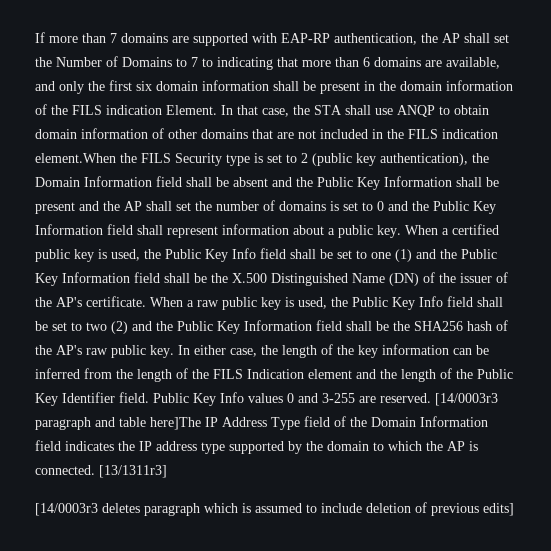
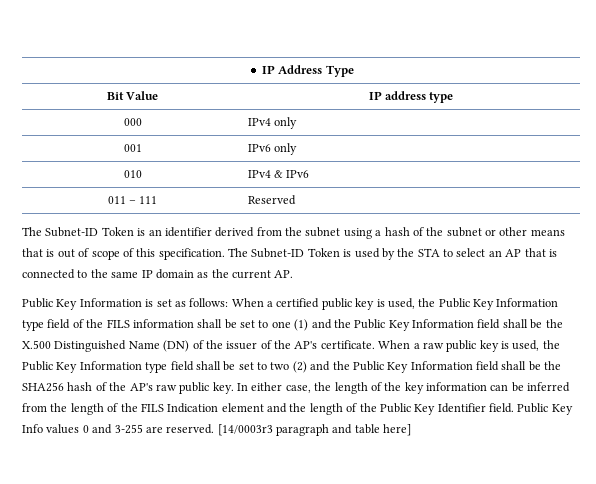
[35,32,509,46] [35,56,500,70] [35,80,513,94] [35,104,489,117] [35,128,498,139] [35,153,489,166] [35,176,499,190] [35,200,496,214] [35,224,401,238] If more than 7 domains are supported with EAP-RP authentication, the AP shall set the Number of Domains to 7 to indicating that more than 6 domains are available, and only the first six domain information shall be present in the domain information of the FILS indication Element. In that case, the STA shall use ANQP to obtain domain information of other domains that are not included in the FILS indication element.When the FILS Security type is set to 2 (public key authentication), the Domain Information field shall be absent and the Public Key Information shall be present and the AP shall set the number of domains is set to 0 and the Public Key Information field shall represent information about a public key. -> [262,65,354,77] [106,91,159,100] [368,91,454,103] [123,118,142,126] [247,117,298,129] [123,144,142,152] [247,143,298,155] [123,170,142,178] [247,170,310,178] [107,196,158,204] [247,195,296,205] [22,227,565,239] [22,248,557,260] [22,269,294,279] [22,298,229,310] IP Address Type // Bit Value | IP address type // 000 | IPv4 only // 001 | IPv6 only // 010 | IPv4 & IPv6 // 011 – 111 | Reserved // The Subnet-ID Token is an identifier derived from the subnet using a hash of the subnet or other means that is out of scope of this specification. The Subnet-ID Token is used by the STA to select an AP that is connected to the same IP domain as the current AP. // Public Key Information is set as follows:
[232,248,286,259] Info field -> [496,298,559,307] [22,319,194,331] Information type field of the FILS information
[419,296,443,307] Info -> [79,361,168,373] Information type
[150,416,488,430] [35,440,478,454] [35,465,167,478] [35,502,514,516] here]The IP Address Type field of the Domain Information field indicates the IP address type supported by the domain to which the AP is connected. [13/1311r3] // [14/0003r3 deletes paragraph which is assumed to include deletion of previous edits] -> [383,424,412,436] here]

